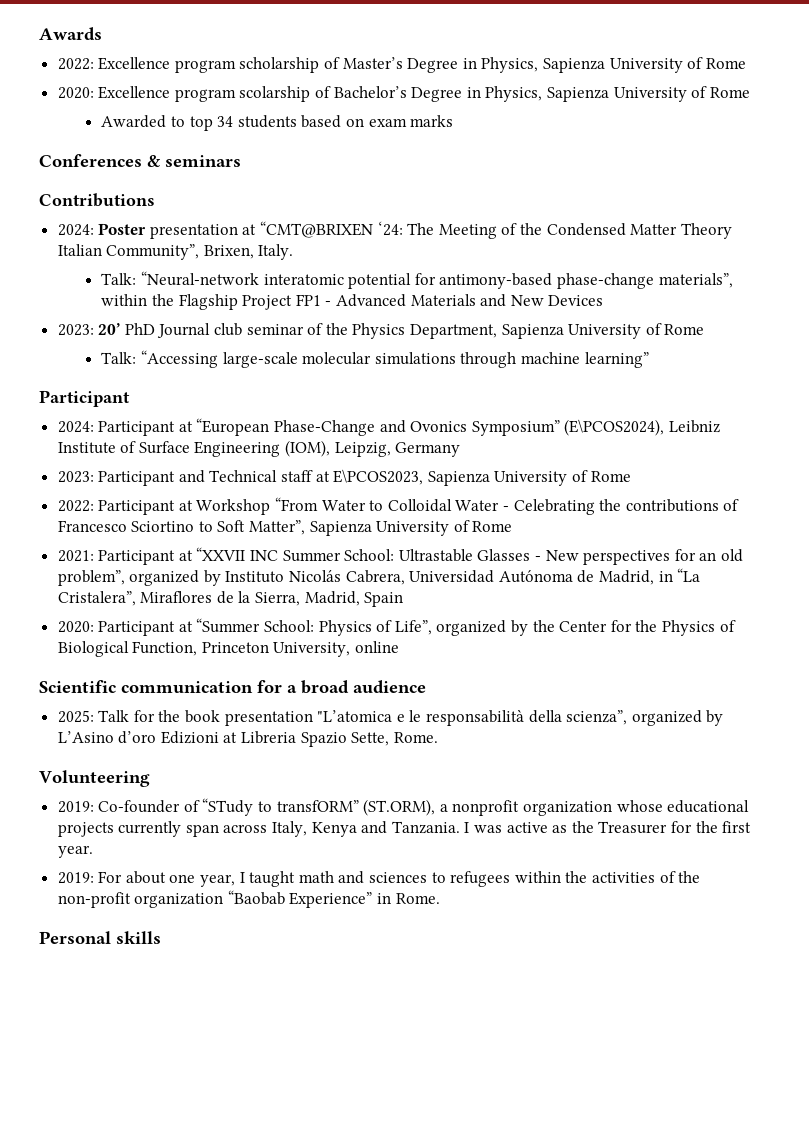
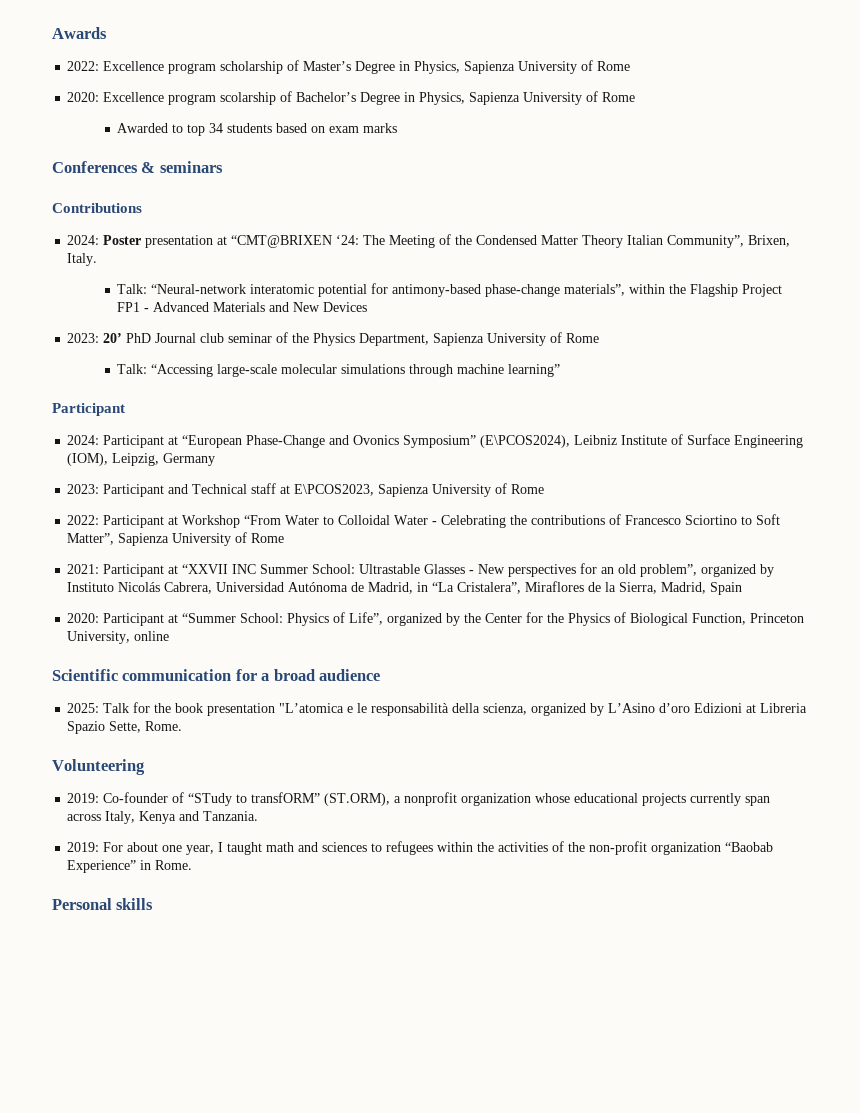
[566,710,628,725] scienza”, -> [483,703,528,715] scienza,
[464,821,752,834] [57,845,93,858] I was active as the Treasurer for the first year. -> (259, 816) none

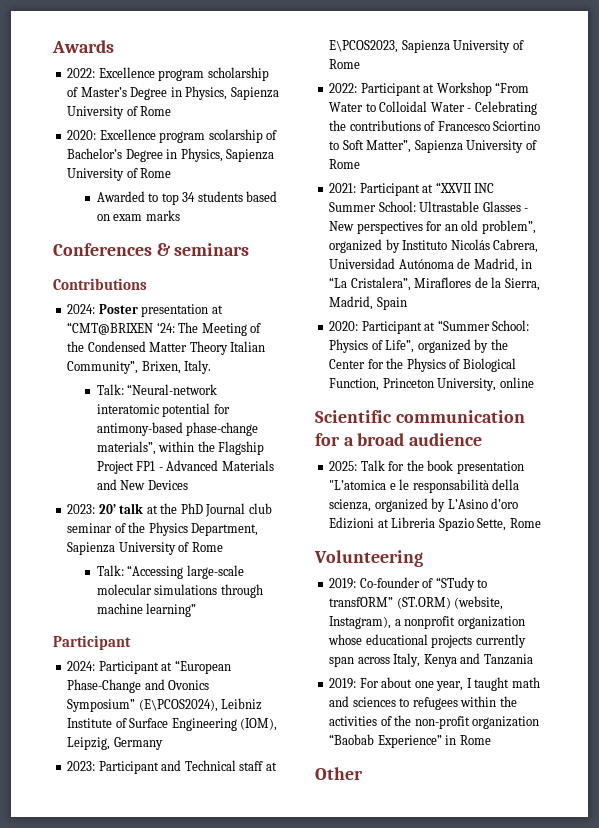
(123, 338) none -> [119,503,178,514] talk at the
[145,721,183,731] Rome. -> [509,518,541,528] Rome
[324,793,391,806] (ST.ORM), -> [396,596,504,610] [329,616,392,629] (ST.ORM) (website, Instagram),
[203,811,259,821] Tanzania. -> [483,654,533,665] Tanzania
[155,860,193,870] [52,898,154,910] Rome. // Personal skills -> [459,735,491,745] [315,767,363,780] Rome // Other

